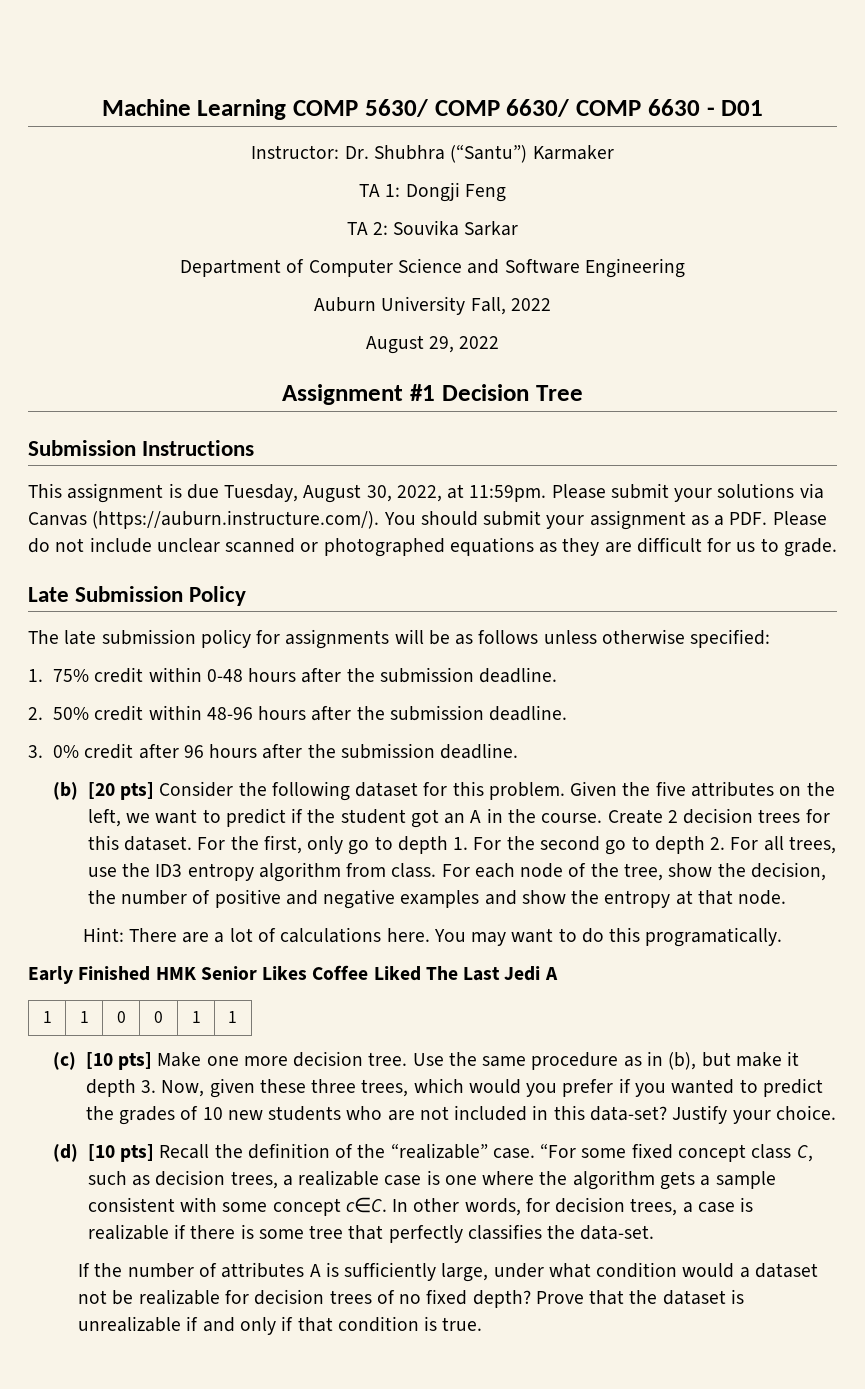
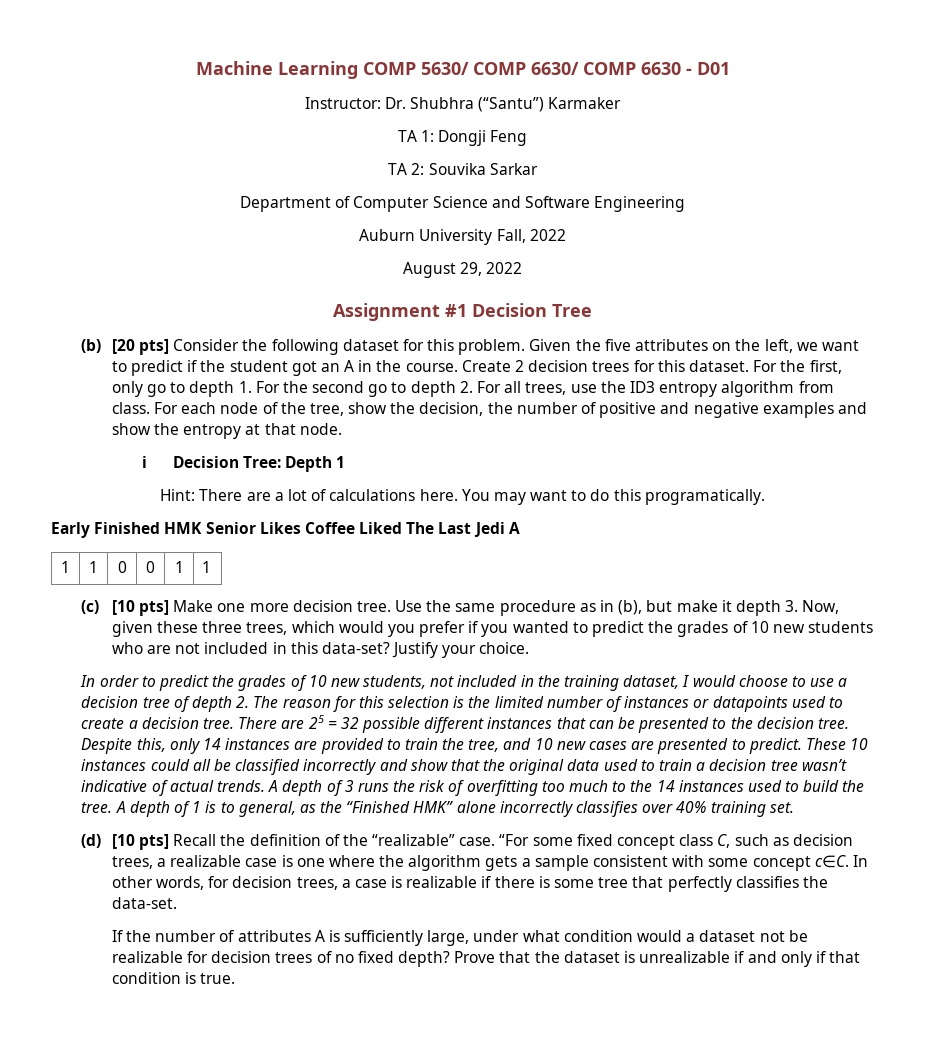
[28,440,255,456] [28,483,824,503] [28,510,827,530] [28,537,837,557] [28,586,247,606] [28,629,771,649] [28,667,558,683] [28,705,568,721] [28,743,519,759] // Submission Instructions // This assignment is due Tuesday, August 30, 2022, at 11:59pm. Please submit your solutions via Canvas (https://auburn.instructure.com/). You should submit your assignment as a PDF. Please do not include unclear scanned or photographed equations as they are difficult for us to grade. // Late Submission Policy // The late submission policy for assignments will be as follows unless otherwise specified: // 1. 75% credit within 0-48 hours after the submission deadline. // 2. 50% credit within 48-96 hours after the submission deadline. // 3. 0% credit after 96 hours after the submission deadline. -> (592, 310) none
(787, 897) none -> [142,456,346,472] // i Decision Tree: Depth 1
(836, 1112) none -> [80,675,848,691] [81,696,843,712] [81,715,849,733] [81,738,869,754] [81,759,847,775] [81,780,865,796] [81,801,794,817] // In order to predict the grades of 10 new students, not included in the training dataset, I would choose to use a decision tree of depth 2. The reason for this selection is the limited number of instances or datapoints used to create a decision tree. There are 25 = 32 possible different instances that can be presented to the decision tree. Despite this, only 14 instances are provided to train the tree, and 10 new cases are presented to predict. These 10 instances could all be classified incorrectly and show that the original data used to train a decision tree wasn’t indicative of actual trends. A depth of 3 runs the risk of overfitting too much to the 14 instances used to build the tree. A depth of 1 is to general, as the “Finished HMK” alone incorrectly classifies over 40% training set.

